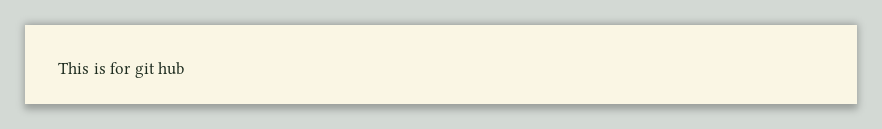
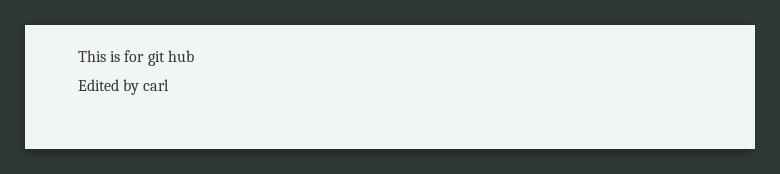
(185, 68) none -> [78,79,170,95] // Edited by carl

